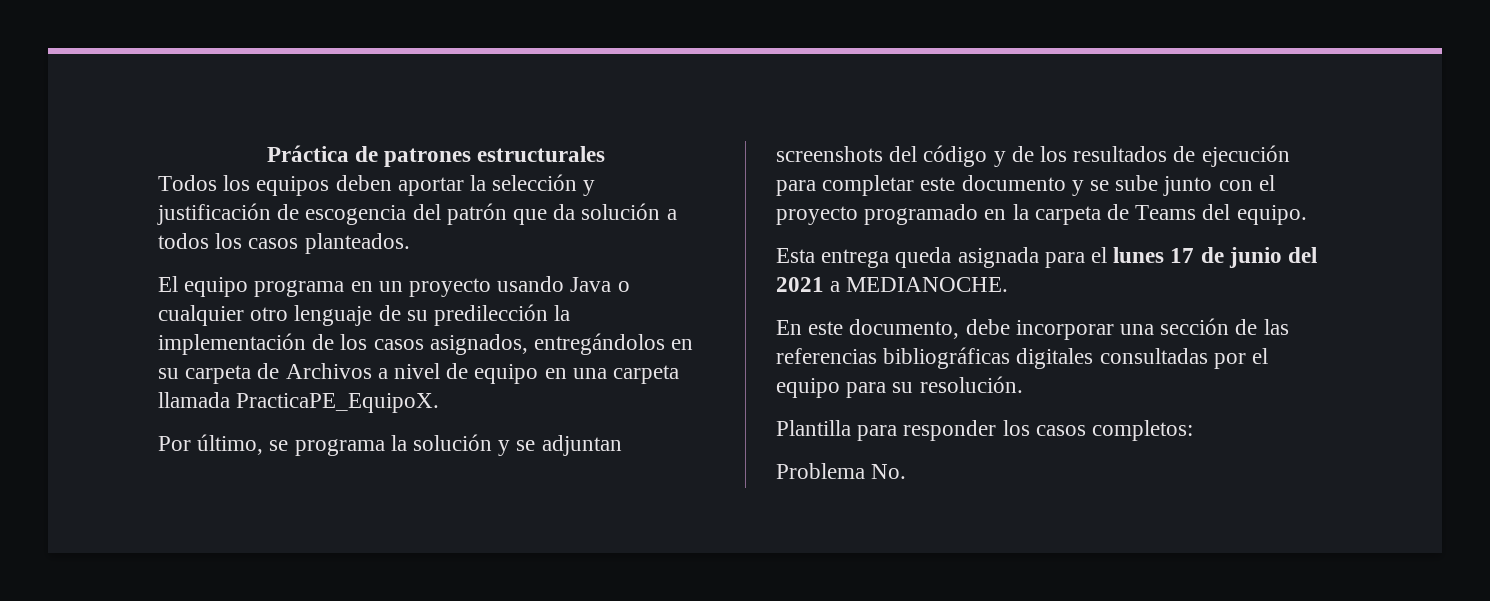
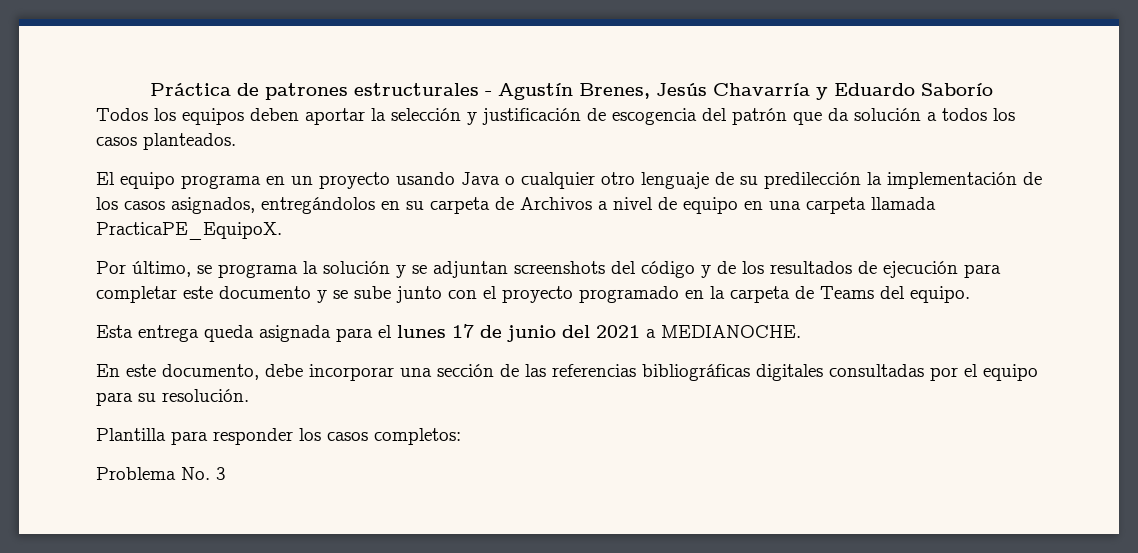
(606, 154) none -> [485,83,993,100] - Agustín Brenes, Jesús Chavarría y Eduardo Saborío
(907, 471) none -> [216,467,226,480] 3

